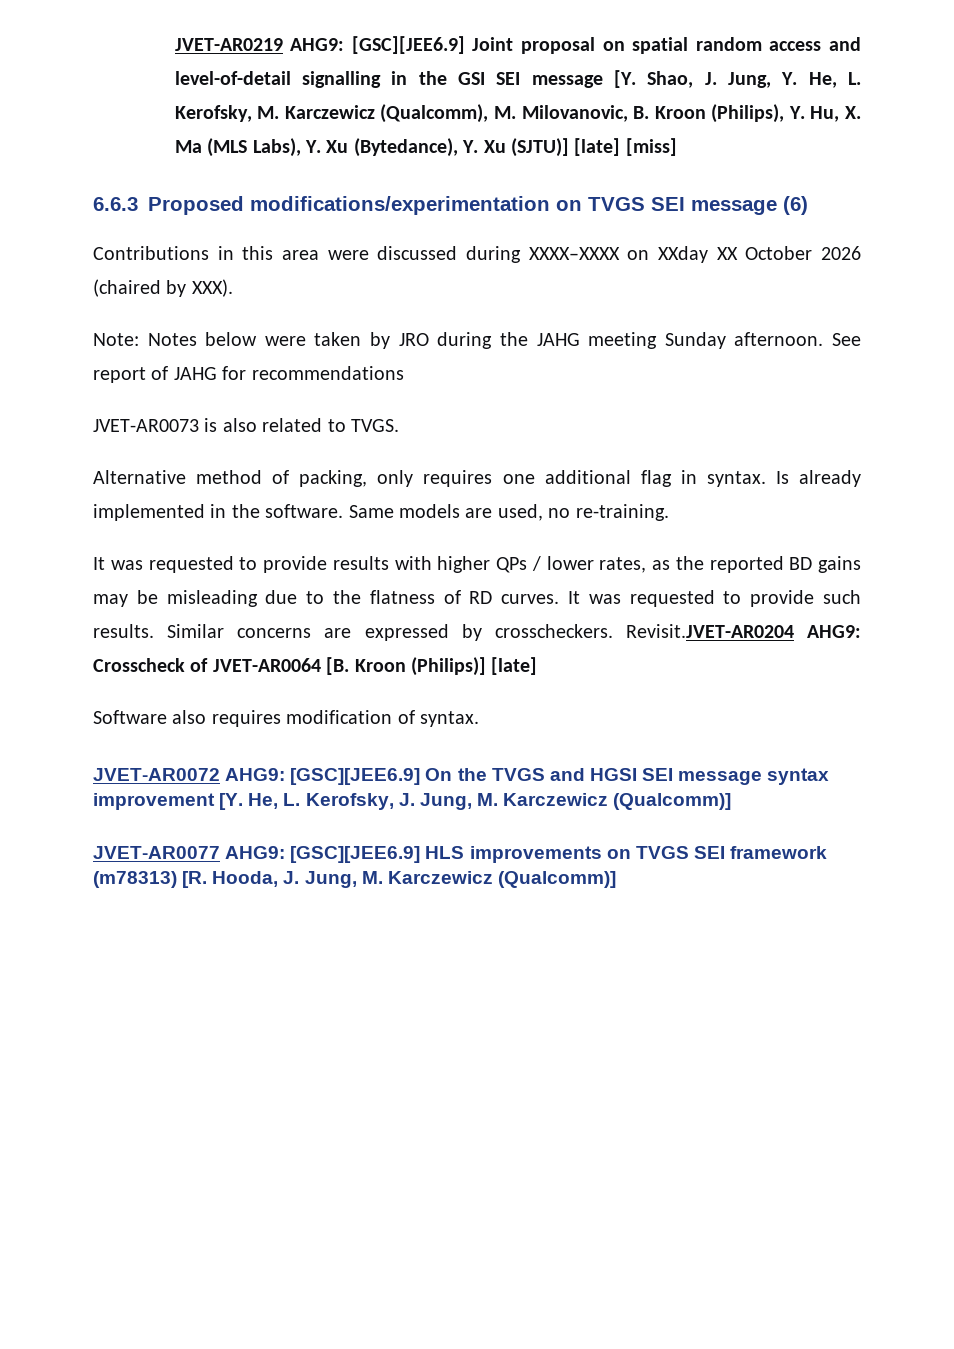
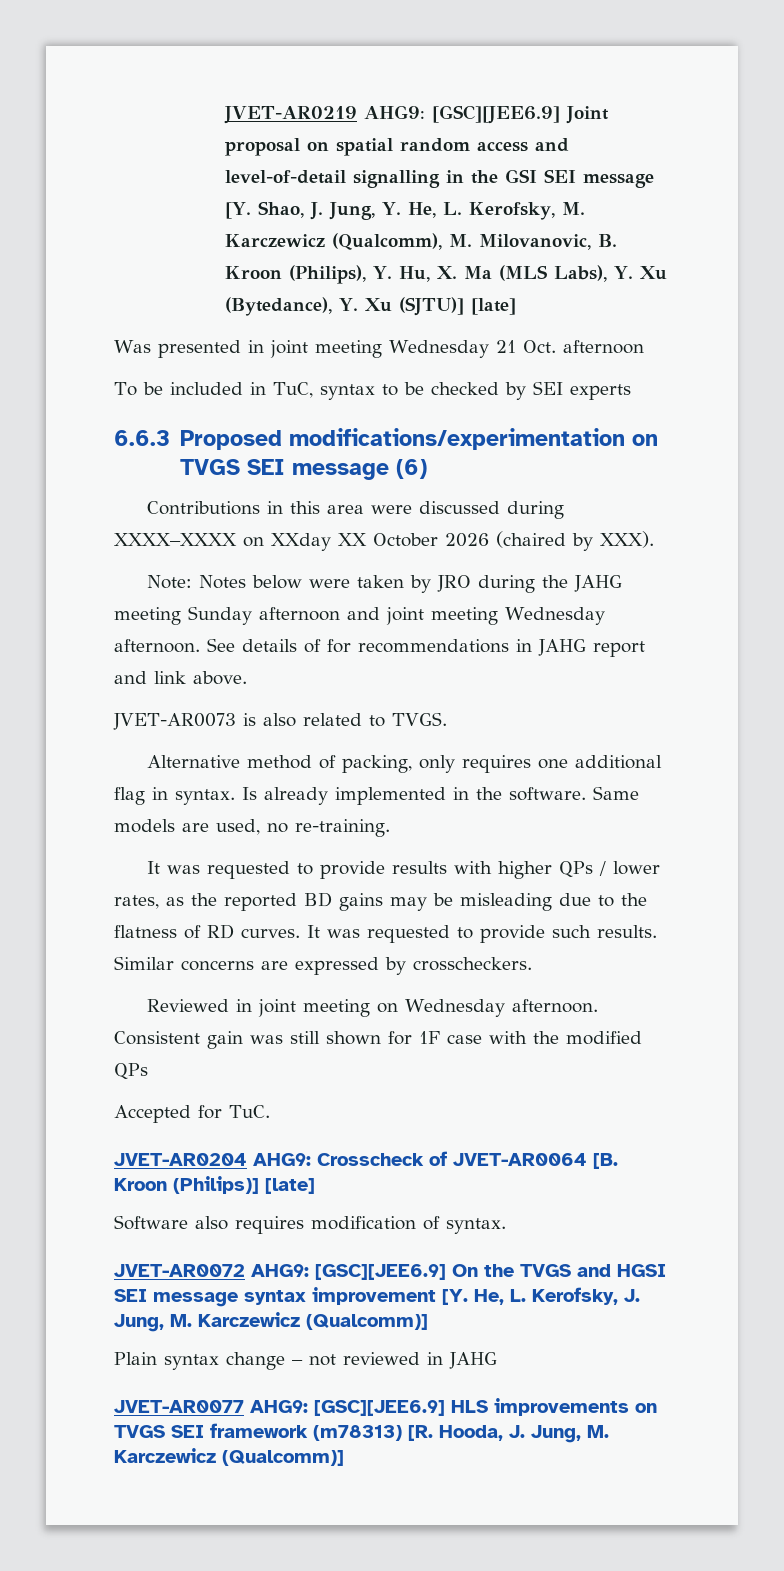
[625,138,677,156] [miss] -> [114,340,644,358] [114,381,631,400] // Was presented in joint meeting Wednesday 21 Oct. afternoon // To be included in TuC, syntax to be checked by SEI experts
[734,332,862,346] [93,366,404,383] afternoon. See report of JAHG for recommendations -> [259,607,605,625] [114,638,645,657] [114,671,247,685] afternoon and joint meeting Wednesday afternoon. See details of for recommendations in JAHG report and link above.
[625,624,794,638] Revisit.JVET-AR0204 -> [146,999,598,1017] [114,1031,642,1049] [114,1063,148,1080] [114,1105,270,1123] [114,1153,247,1166] // Reviewed in joint meeting on Wednesday afternoon. Consistent gain was still shown for 1F case with the modified QPs // Accepted for TuC. // JVET-AR0204
(732, 801) none -> [114,1352,497,1370] // Plain syntax change – not reviewed in JAHG

